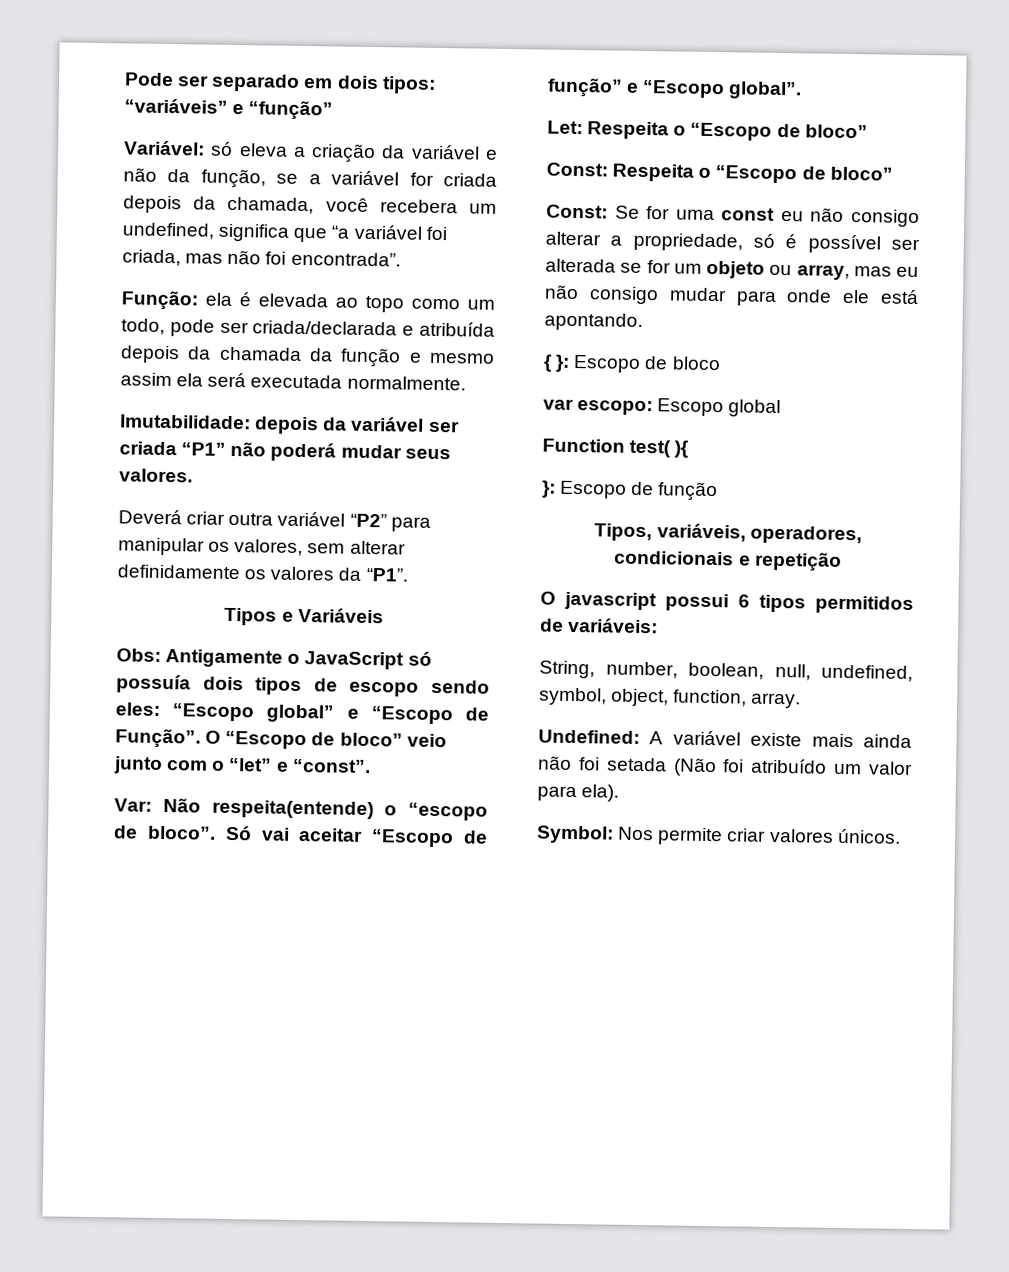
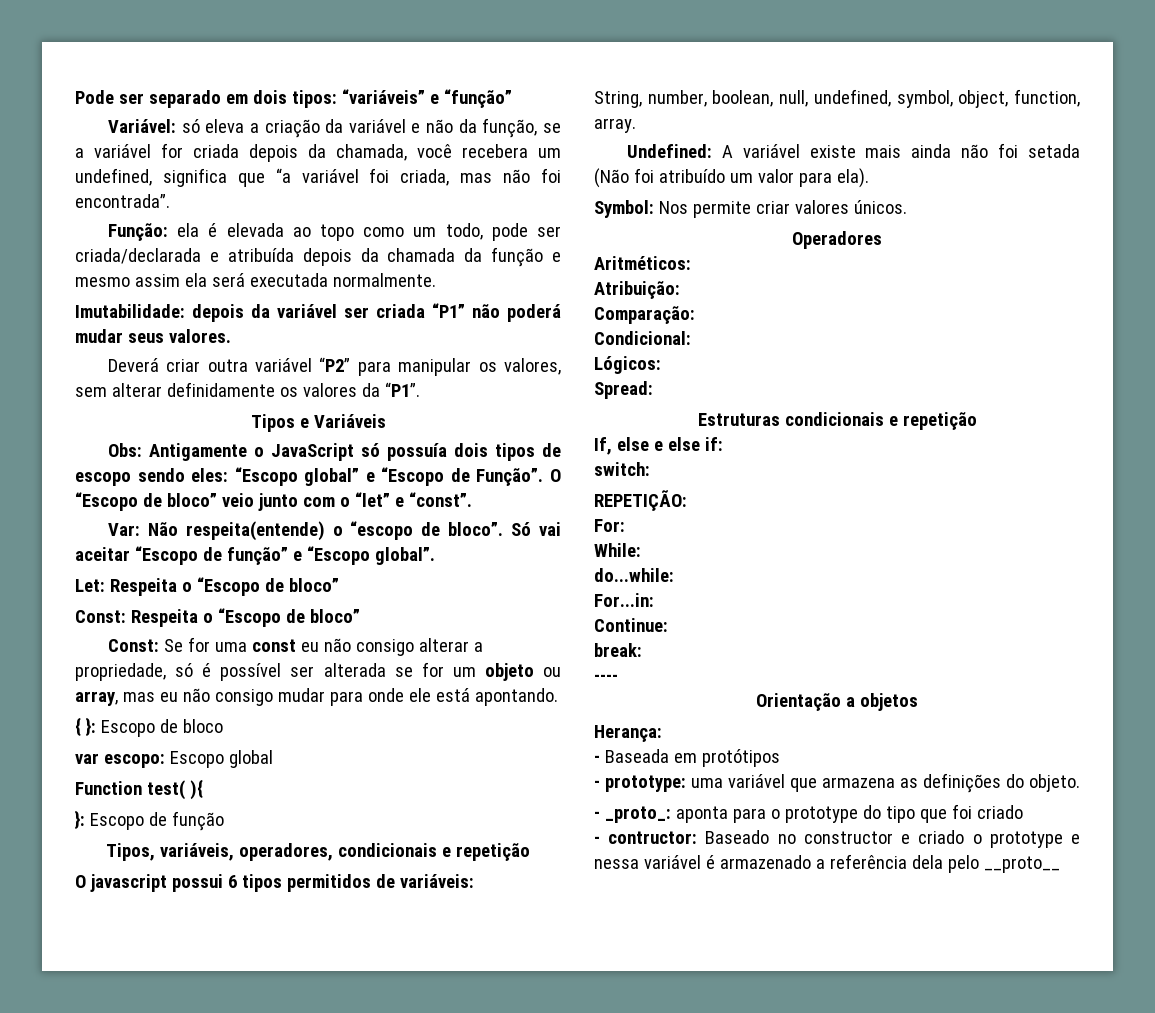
(901, 836) none -> [792,231,882,249] [594,256,691,270] [594,281,680,299] [594,306,695,324] [594,331,691,345] [594,356,661,374] [594,381,653,399] [697,412,977,430] [594,437,723,455] [594,462,650,476] [594,490,687,511] [594,519,625,532] [594,543,641,557] [594,568,674,582] [594,593,654,607] [594,618,668,632] [594,643,642,657] [594,674,618,682] [756,693,918,711] [594,725,662,742] [594,749,780,767] [594,773,1080,793] [594,804,1023,823] [594,830,1080,848] [594,854,1060,873] // Operadores // Aritméticos: // Atribuição: // Comparação: // Condicional: // Lógicos: // Spread: // Estruturas condicionais e repetição // If, else e else if: // switch: // REPETIÇÃO: // For: // While: // do...while: // For...in: // Continue: // break: // ---- // Orientação a objetos // Herança: // - Baseada em protótipos // - prototype: uma variável que armazena as definições do objeto. // - _proto_: aponta para o prototype do tipo que foi criado // - contructor: Baseado no constructor e criado o prototype e nessa variável é armazenado a referência dela pelo __proto__

